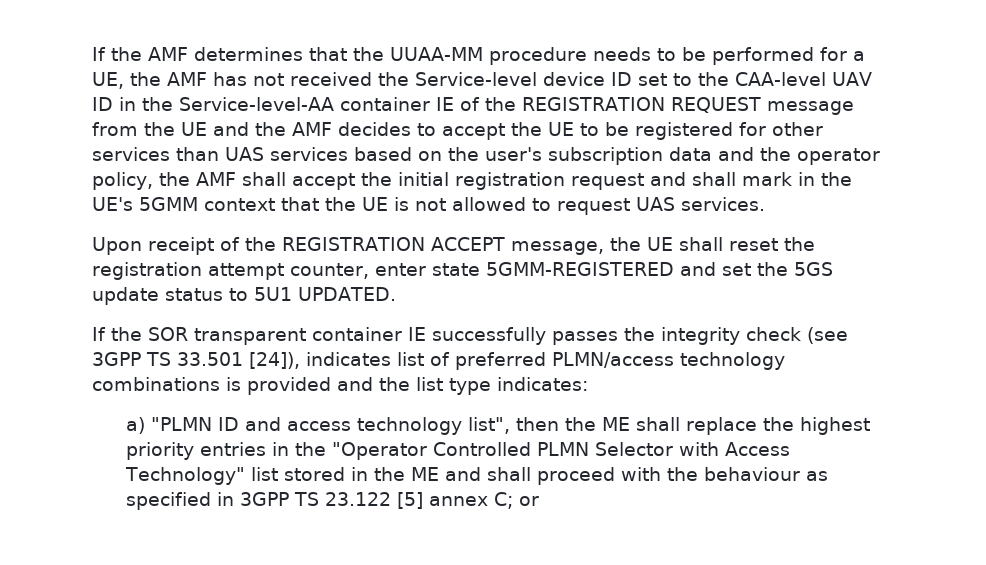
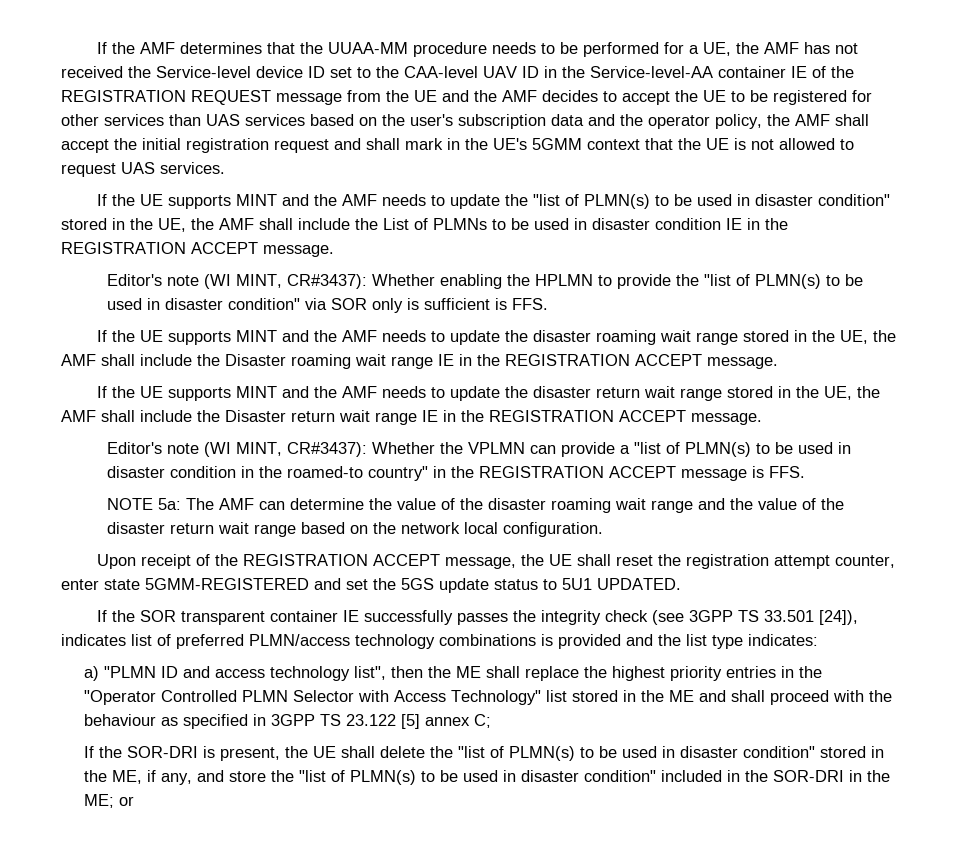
(765, 204) none -> [96,194,890,209] [61,218,788,232] [61,242,334,257] [107,274,864,289] [107,298,549,313] [96,330,896,345] [61,354,778,369] [96,386,880,401] [61,410,762,425] [107,442,852,457] [107,466,806,481] [107,498,845,513] [107,522,604,537] // If the UE supports MINT and the AMF needs to update the "list of PLMN(s) to be used in disaster condition" stored in the UE, the AMF shall include the List of PLMNs to be used in disaster condition IE in the REGISTRATION ACCEPT message. // Editor's note (WI MINT, CR#3437): Whether enabling the HPLMN to provide the "list of PLMN(s) to be used in disaster condition" via SOR only is sufficient is FFS. // If the UE supports MINT and the AMF needs to update the disaster roaming wait range stored in the UE, the AMF shall include the Disaster roaming wait range IE in the REGISTRATION ACCEPT message. // If the UE supports MINT and the AMF needs to update the disaster return wait range stored in the UE, the AMF shall include the Disaster return wait range IE in the REGISTRATION ACCEPT message. // Editor's note (WI MINT, CR#3437): Whether the VPLMN can provide a "list of PLMN(s) to be used in disaster condition in the roamed-to country" in the REGISTRATION ACCEPT message is FFS. // NOTE 5a: The AMF can determine the value of the disaster roaming wait range and the value of the disaster return wait range based on the network local configuration.
(513, 500) none -> [84,746,885,761] [84,770,891,785] [84,794,115,808] // If the SOR-DRI is present, the UE shall delete the "list of PLMN(s) to be used in disaster condition" stored in the ME, if any, and store the "list of PLMN(s) to be used in disaster condition" included in the SOR-DRI in the ME;

